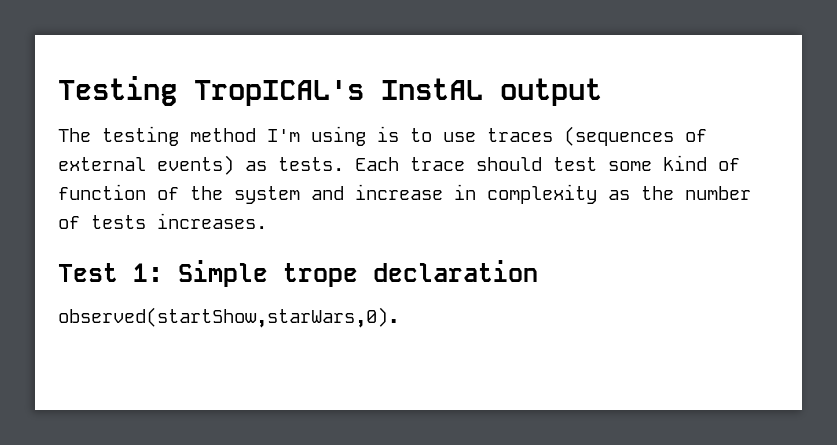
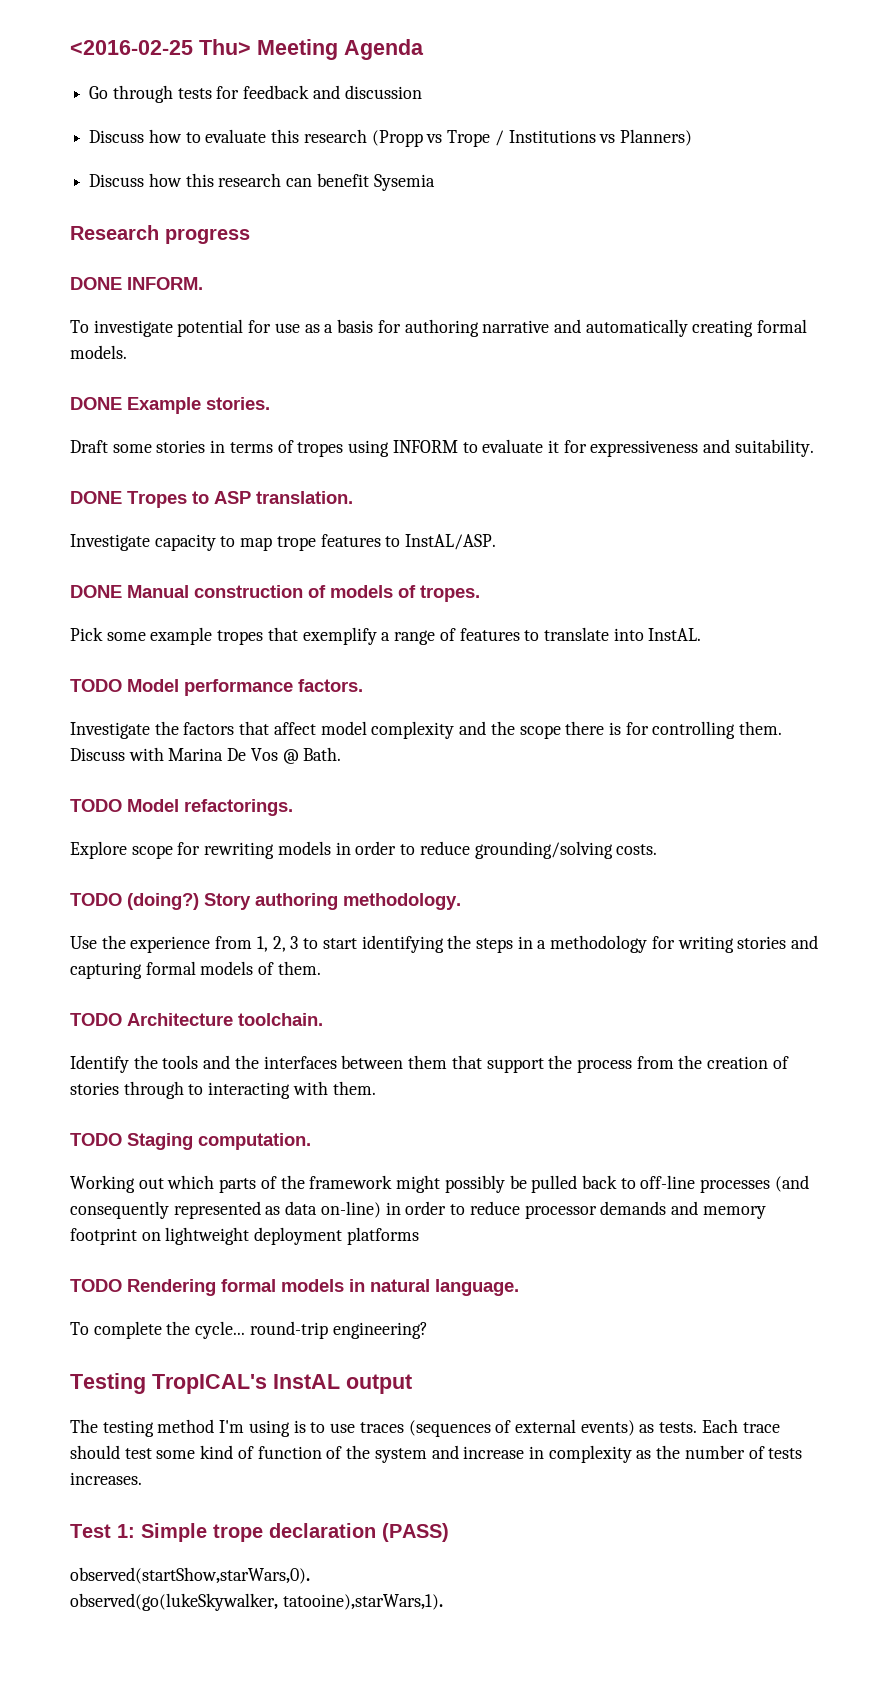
(58, 91) none -> [70,39,424,60] [89,85,422,103] [89,129,692,147] [89,173,435,191] [70,225,250,244] [70,277,203,290] [70,319,808,337] [70,345,127,359] [70,397,270,414] [70,439,814,457] [70,491,353,508] [70,534,497,551] [70,585,480,602] [70,627,702,645] [70,679,363,696] [70,721,783,739] [70,747,342,764] [70,799,293,816] [70,841,658,859] [70,893,461,910] [70,935,819,953] [70,961,321,979] [70,1013,323,1026] [70,1055,789,1073] [70,1081,376,1099] [70,1133,311,1150] [70,1175,809,1193] [70,1201,766,1219] [70,1227,419,1245] [70,1279,519,1296] [70,1321,428,1339] <2016-02-25 Thu> Meeting Agenda // Go through tests for feedback and discussion // Discuss how to evaluate this research (Propp vs Trope / Institutions vs Planners) // Discuss how this research can benefit Sysemia // Research progress // DONE INFORM. // To investigate potential for use as a basis for authoring narrative and automatically creating formal models. // DONE Example stories. // Draft some stories in terms of tropes using INFORM to evaluate it for expressiveness and suitability. // DONE Tropes to ASP translation. // Investigate capacity to map trope features to InstAL/ASP. // DONE Manual construction of models of tropes. // Pick some example tropes that exemplify a range of features to translate into InstAL. // TODO Model performance factors. // Investigate the factors that affect model complexity and the scope there is for controlling them. Discuss with Marina De Vos @ Bath. // TODO Model refactorings. // Explore scope for rewriting models in order to reduce grounding/solving costs. // TODO (doing?) Story authoring methodology. // Use the experience from 1, 2, 3 to start identifying the steps in a methodology for writing stories and capturing formal models of them. // TODO Architecture toolchain. // Identify the tools and the interfaces between them that support the process from the creation of stories through to interacting with them. // TODO Staging computation. // Working out which parts of the framework might possibly be pulled back to off-line processes (and consequently represented as data on-line) in order to reduce processor demands and memory footprint on lightweight deployment platforms // TODO Rendering formal models in natural language. // To complete the cycle... round-trip engineering? //
(538, 271) none -> [382,1523,449,1542] (PASS)
(399, 317) none -> [70,1593,443,1611] // observed(go(lukeSkywalker, tatooine),starWars,1).

